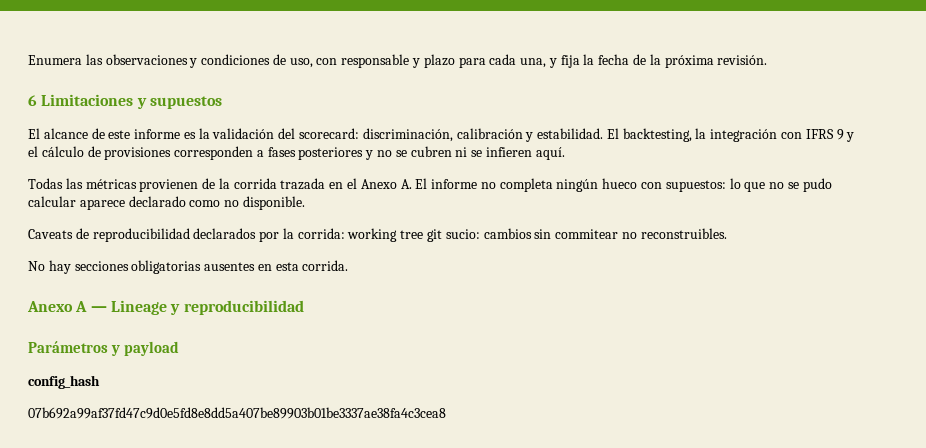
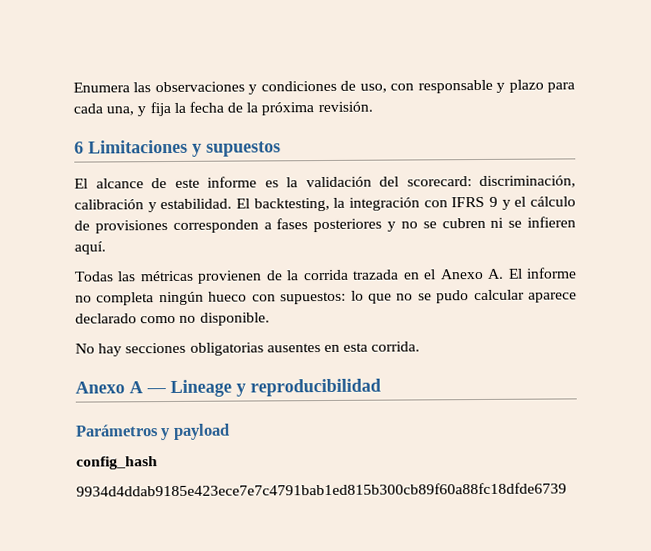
[28,228,727,242] // Caveats de reproducibilidad declarados por la corrida: working tree git sucio: cambios sin commitear no reconstruibles. -> (270, 319) none
[28,407,446,419] 07b692a99af37fd47c9d0e5fd8e8dd5a407be89903b01be3337ae38fa4c3cea8 -> [76,482,567,497] 9934d4ddab9185e423ece7e7c4791bab1ed815b300cb89f60a88fc18dfde6739

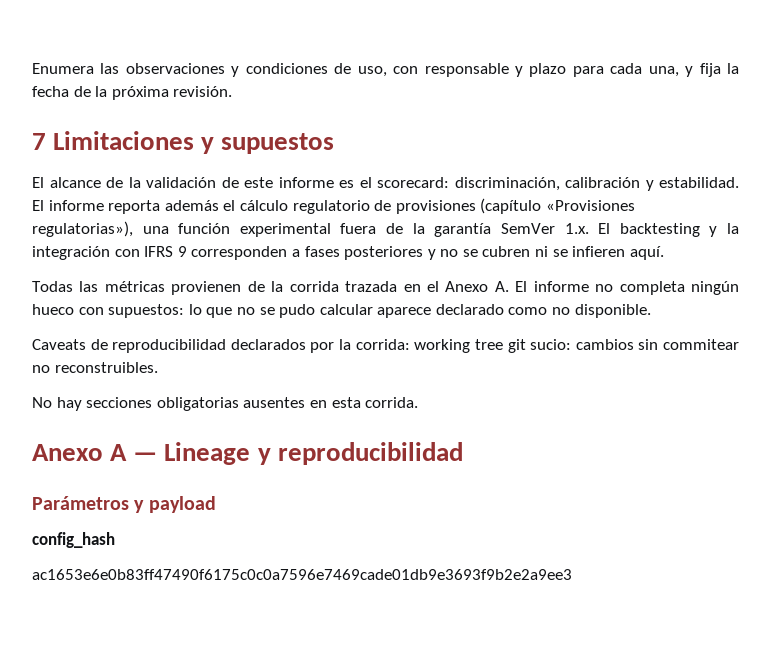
[74,141,84,154] 6 -> [32,133,46,150] 7
[174,176,399,188] este informe es la validación del -> [128,177,372,188] la validación de este informe es el
[253,197,330,212] backtesting, -> [48,198,635,214] [32,221,718,237] informe reporta además el cálculo regulatorio de provisiones (capítulo «Provisiones regulatorias»), una función experimental fuera de la garantía SemVer 1.x. El backtesting y
[501,196,577,210] [74,220,168,234] y el cálculo de provisiones -> (187, 251) none
(270, 319) none -> [32,339,739,353] [32,362,158,373] // Caveats de reproducibilidad declarados por la corrida: working tree git sucio: cambios sin commitear no reconstruibles.
[76,482,567,497] 9934d4ddab9185e423ece7e7c4791bab1ed815b300cb89f60a88fc18dfde6739 -> [32,569,572,580] ac1653e6e0b83ff47490f6175c0c0a7596e7469cade01db9e3693f9b2e2a9ee3

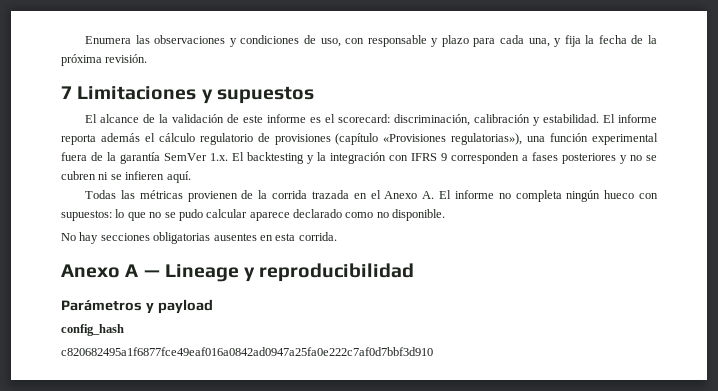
[32,339,739,353] [32,362,158,373] // Caveats de reproducibilidad declarados por la corrida: working tree git sucio: cambios sin commitear no reconstruibles. -> (446, 215) none
[32,569,572,580] ac1653e6e0b83ff47490f6175c0c0a7596e7469cade01db9e3693f9b2e2a9ee3 -> [61,347,433,356] c820682495a1f6877fce49eaf016a0842ad0947a25fa0e222c7af0d7bbf3d910

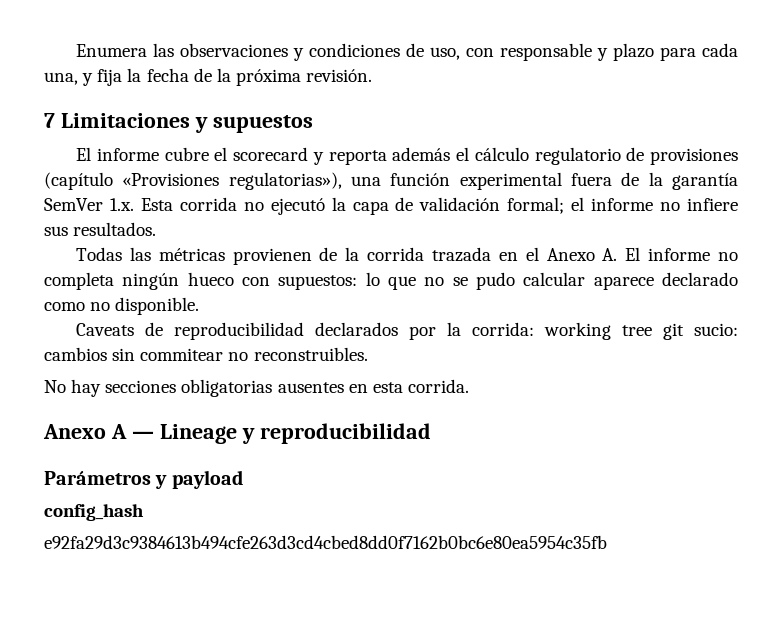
[100,114,658,126] alcance de la validación de este informe es el scorecard: discriminación, calibración y estabilidad. El informe -> [96,147,324,165] informe cubre el scorecard y
[232,152,657,164] [61,171,191,183] El backtesting y la integración con IFRS 9 corresponden a fases posteriores y no se cubren ni se infieren aquí. -> [140,197,739,215] [44,222,157,236] Esta corrida no ejecutó la capa de validación formal; el informe no infiere sus resultados.
(446, 215) none -> [76,322,739,340] [44,347,368,361] // Caveats de reproducibilidad declarados por la corrida: working tree git sucio: cambios sin commitear no reconstruibles.
[61,347,433,356] c820682495a1f6877fce49eaf016a0842ad0947a25fa0e222c7af0d7bbf3d910 -> [44,535,607,549] e92fa29d3c9384613b494cfe263d3cd4cbed8dd0f7162b0bc6e80ea5954c35fb

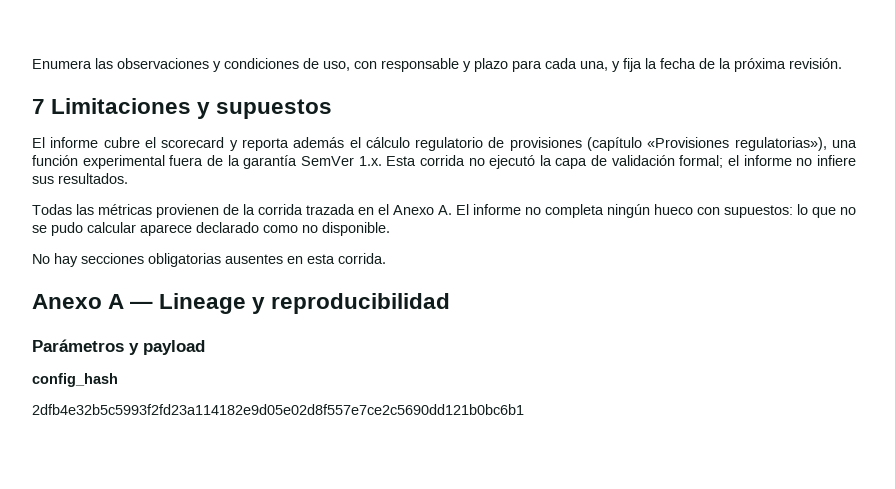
[76,322,739,340] [44,347,368,361] // Caveats de reproducibilidad declarados por la corrida: working tree git sucio: cambios sin commitear no reconstruibles. -> (390, 229) none
[44,535,607,549] e92fa29d3c9384613b494cfe263d3cd4cbed8dd0f7162b0bc6e80ea5954c35fb -> [32,404,524,415] 2dfb4e32b5c5993f2fd23a114182e9d05e02d8f557e7ce2c5690dd121b0bc6b1

